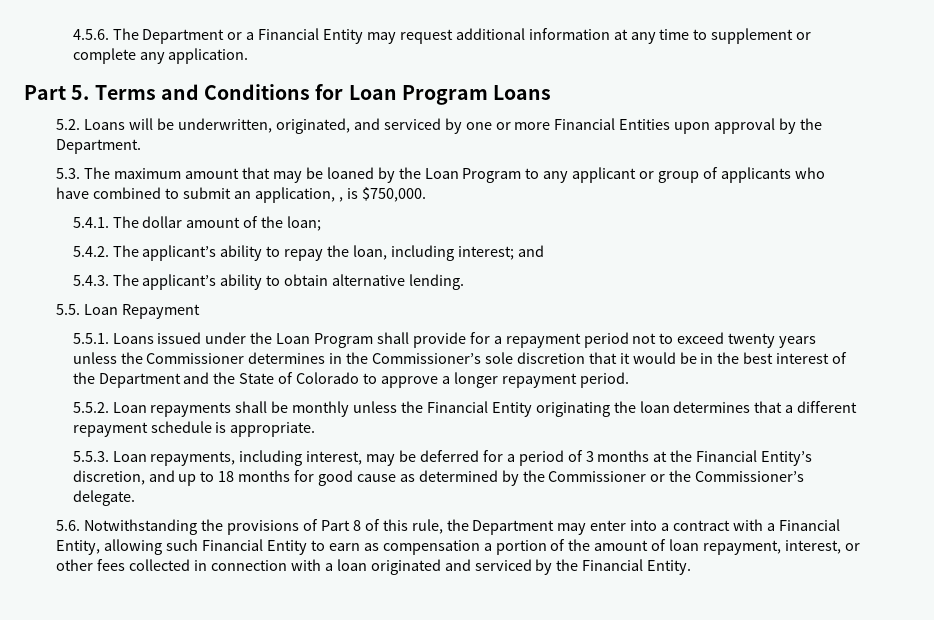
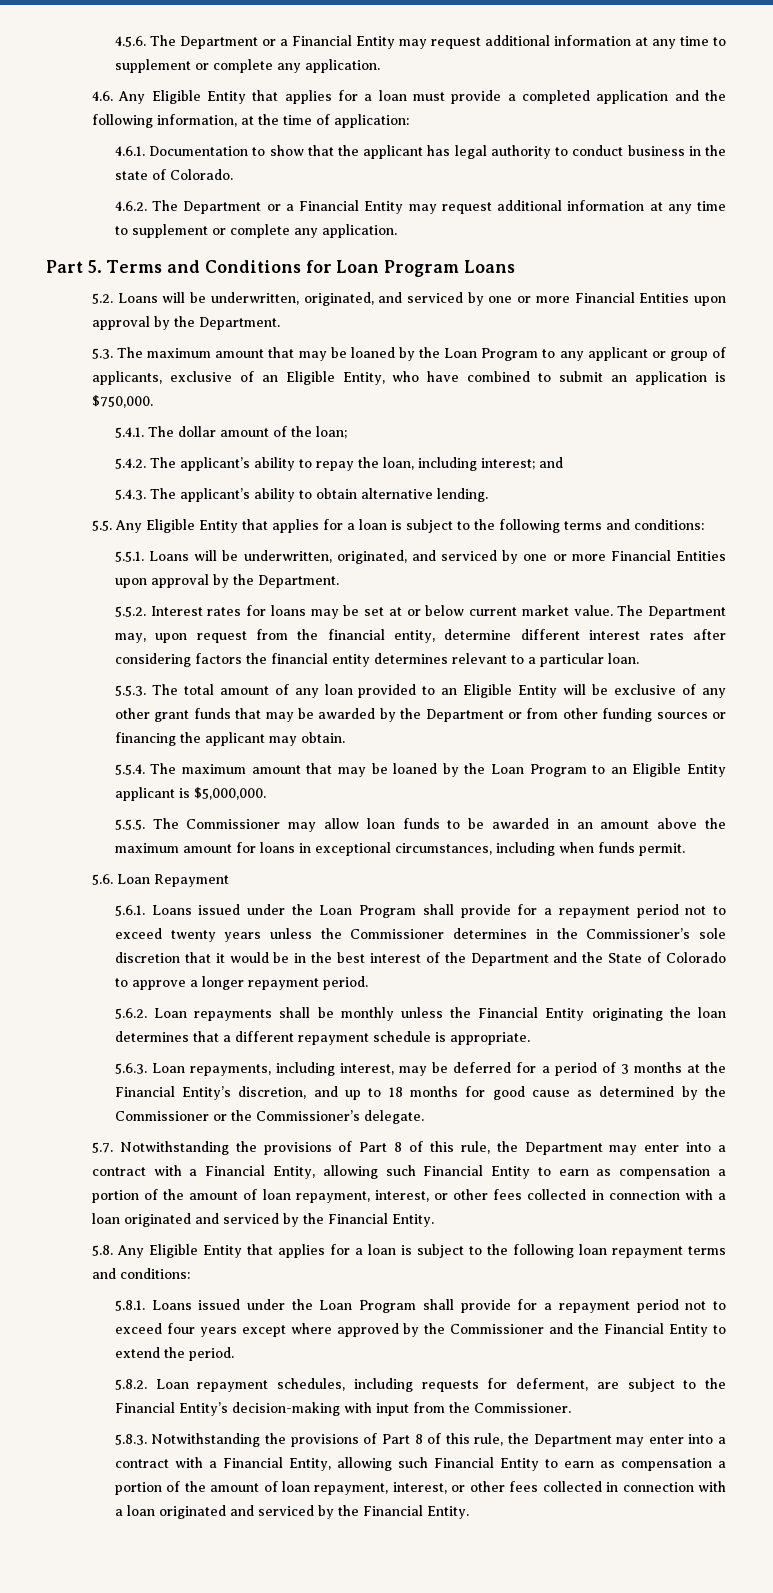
(249, 56) none -> [91,90,726,104] [91,114,409,128] [114,145,726,159] [114,169,233,180] [114,200,727,214] [114,224,397,238] // 4.6. Any Eligible Entity that applies for a loan must provide a completed application and the following information, at the time of application: // 4.6.1. Documentation to show that the applicant has legal authority to conduct business in the state of Colorado. // 4.6.2. The Department or a Financial Entity may request additional information at any time to supplement or complete any application.
[720,167,791,183] applicants -> [91,371,385,385] applicants, exclusive of an Eligible Entity,
[254,187,343,203] application, , -> [635,371,708,385] application
(81, 309) none -> [114,519,704,533] [114,550,726,564] [114,574,339,588] [114,605,727,619] [114,629,726,643] [114,653,639,667] [114,684,726,698] [114,708,726,722] [114,732,345,746] [114,763,727,777] [114,787,266,801] [114,818,726,832] [114,842,685,856] [91,874,113,885] Any Eligible Entity that applies for a loan is subject to the following terms and conditions: // 5.5.1. Loans will be underwritten, originated, and serviced by one or more Financial Entities upon approval by the Department. // 5.5.2. Interest rates for loans may be set at or below current market value. The Department may, upon request from the financial entity, determine different interest rates after considering factors the financial entity determines relevant to a particular loan. // 5.5.3. The total amount of any loan provided to an Eligible Entity will be exclusive of any other grant funds that may be awarded by the Department or from other funding sources or financing the applicant may obtain. // 5.5.4. The maximum amount that may be loaned by the Loan Program to an Eligible Entity applicant is $5,000,000. // 5.5.5. The Commissioner may allow loan funds to be awarded in an amount above the maximum amount for loans in exceptional circumstances, including when funds permit. // 5.6.
[72,333,109,344] 5.5.1. -> [114,905,145,916] 5.6.1.
[72,402,109,413] 5.5.2. -> [114,1008,147,1019] 5.6.2.
[72,451,109,462] 5.5.3. -> [114,1063,147,1074] 5.6.3.
[56,520,81,531] 5.6. -> [91,1142,113,1153] 5.7.
(692, 567) none -> [91,1244,726,1258] [91,1268,190,1279] [114,1299,726,1313] [114,1323,726,1337] [114,1347,234,1361] [114,1378,726,1392] [114,1402,571,1416] [114,1433,727,1447] [114,1457,726,1471] [114,1481,727,1495] [114,1505,469,1519] // 5.8. Any Eligible Entity that applies for a loan is subject to the following loan repayment terms and conditions: // 5.8.1. Loans issued under the Loan Program shall provide for a repayment period not to exceed four years except where approved by the Commissioner and the Financial Entity to extend the period. // 5.8.2. Loan repayment schedules, including requests for deferment, are subject to the Financial Entity’s decision-making with input from the Commissioner. // 5.8.3. Notwithstanding the provisions of Part 8 of this rule, the Department may enter into a contract with a Financial Entity, allowing such Financial Entity to earn as compensation a portion of the amount of loan repayment, interest, or other fees collected in connection with a loan originated and serviced by the Financial Entity.

